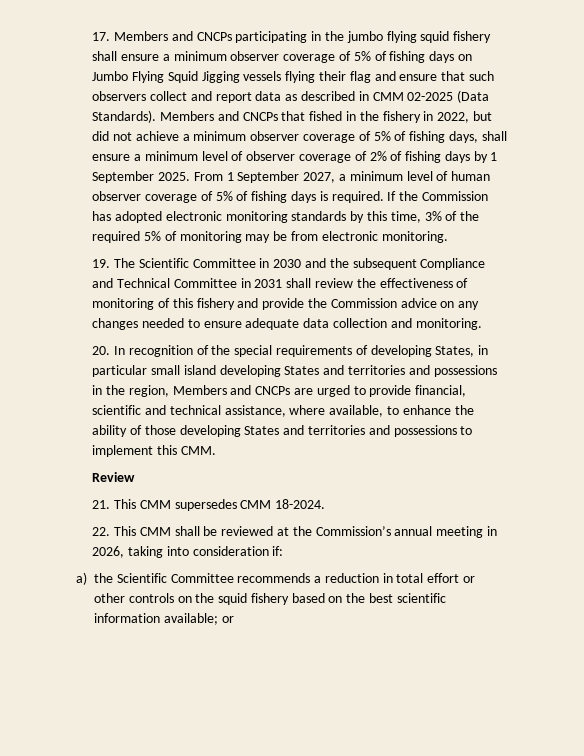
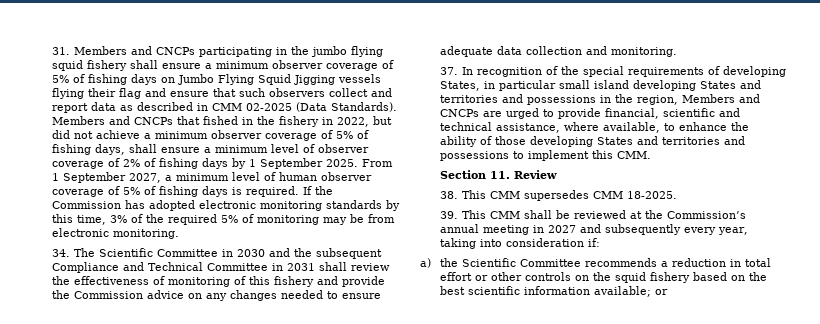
[92,32,111,41] 17. -> [52,47,71,55] 31.
[92,259,111,268] 19. -> [52,249,71,257] 34.
[92,346,111,355] 20. -> [440,67,459,75] 37.
(216, 450) none -> [440,170,511,179] Section 11.
[92,500,111,509] 21. -> [440,191,459,199] 38.
[275,499,326,509] [92,527,111,536] 18-2024. // 22. -> [627,191,678,199] [440,211,459,219] 18-2025. // 39.
[92,546,125,558] 2026, -> [548,224,749,235] 2027 and subsequently every year,

